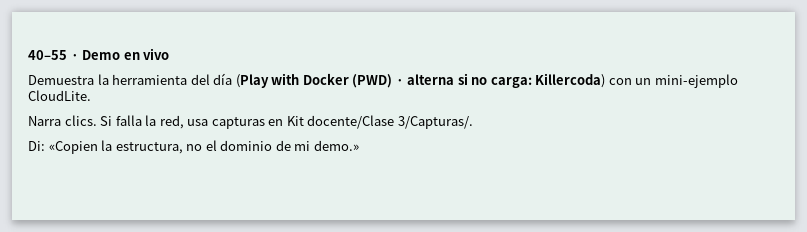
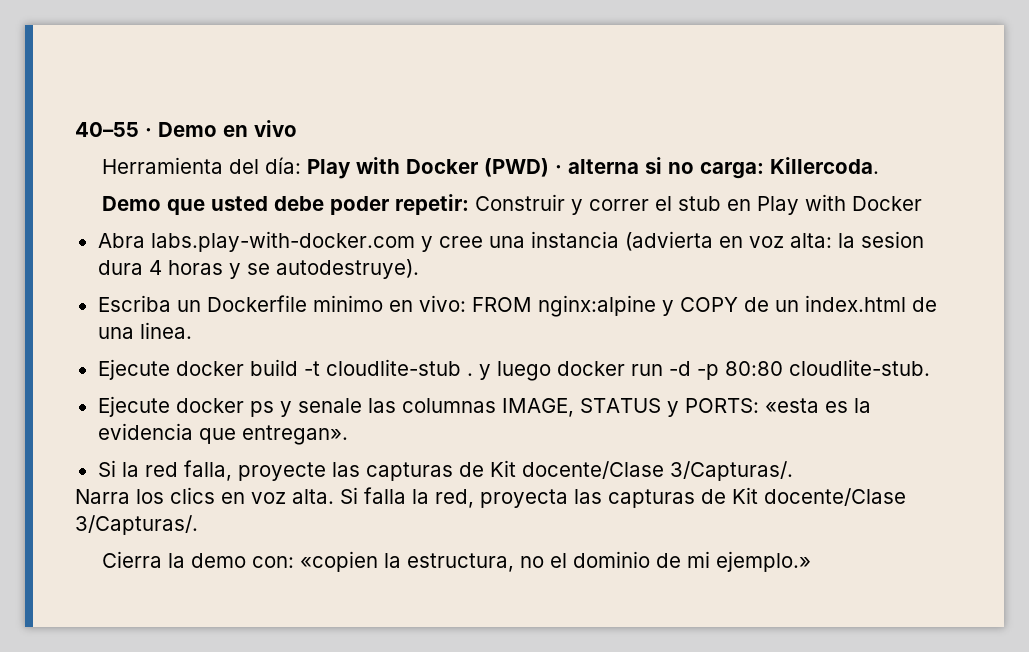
[28,73,269,88] Demuestra la herramienta del día (Play -> [102,157,352,179] Herramienta del día: Play
[535,73,738,88] [28,90,91,101] [28,115,473,129] [28,141,98,154] Killercoda) con un mini-ejemplo CloudLite. // Narra clics. Si falla la red, usa capturas en Kit docente/Clase 3/Capturas/. // Di: «Copien -> [770,157,880,174] [102,194,923,215] [97,231,924,252] [97,259,419,279] [97,295,937,317] [97,322,192,339] [97,359,930,381] [97,396,871,417] [97,423,348,445] [97,460,793,481] [75,487,906,508] [75,515,198,535] [102,551,379,572] Killercoda. // Demo que usted debe poder repetir: Construir y correr el stub en Play with Docker // Abra labs.play-with-docker.com y cree una instancia (advierta en voz alta: la sesion dura 4 horas y se autodestruye). // Escriba un Dockerfile minimo en vivo: FROM nginx:alpine y COPY de un index.html de una linea. // Ejecute docker build -t cloudlite-stub . y luego docker run -d -p 80:80 cloudlite-stub. // Ejecute docker ps y senale las columnas IMAGE, STATUS y PORTS: «esta es la evidencia que entregan». // Si la red falla, proyecte las capturas de Kit docente/Clase 3/Capturas/. // Narra los clics en voz alta. Si falla la red, proyecta las capturas de Kit docente/Clase 3/Capturas/. // Cierra la demo con: «copien
[313,140,359,151] demo.» -> [716,551,812,572] ejemplo.»

